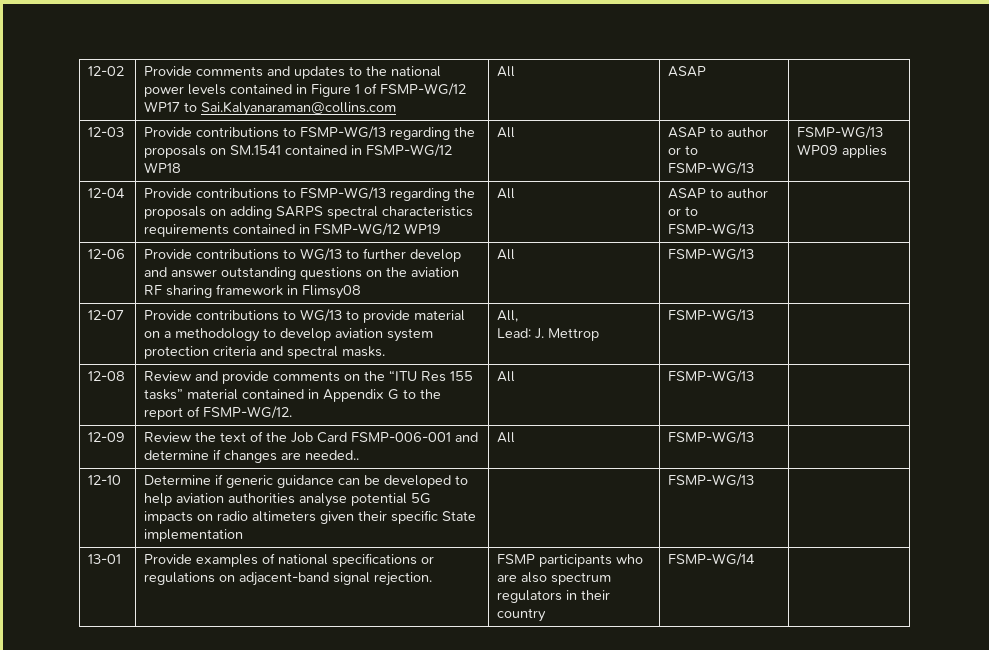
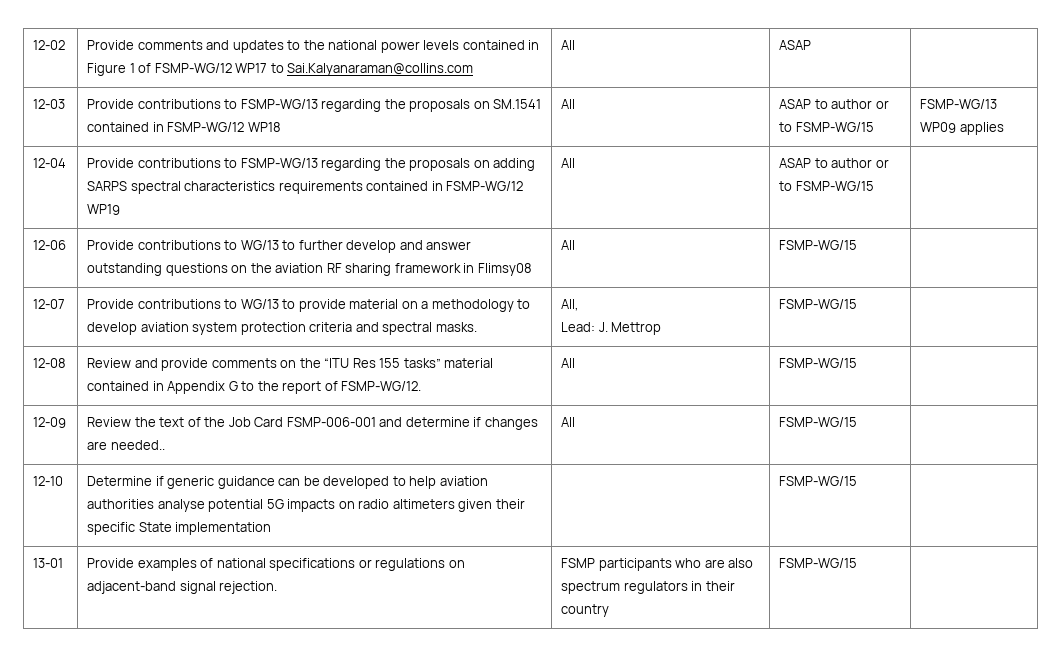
[668,162,755,175] FSMP-WG/13 -> [795,122,874,132] FSMP-WG/15
[668,223,755,236] FSMP-WG/13 -> [795,181,874,191] FSMP-WG/15
[668,248,755,261] FSMP-WG/13 -> [779,240,858,250] FSMP-WG/15
[668,309,755,322] FSMP-WG/13 -> [779,299,858,309] FSMP-WG/15
[668,370,755,383] FSMP-WG/13 -> [779,358,858,368] FSMP-WG/15
[668,431,755,444] FSMP-WG/13 -> [779,417,858,427] FSMP-WG/15
[668,474,755,487] FSMP-WG/13 -> [779,476,858,486] FSMP-WG/15
[668,553,756,566] FSMP-WG/14 -> [779,558,858,568] FSMP-WG/15

